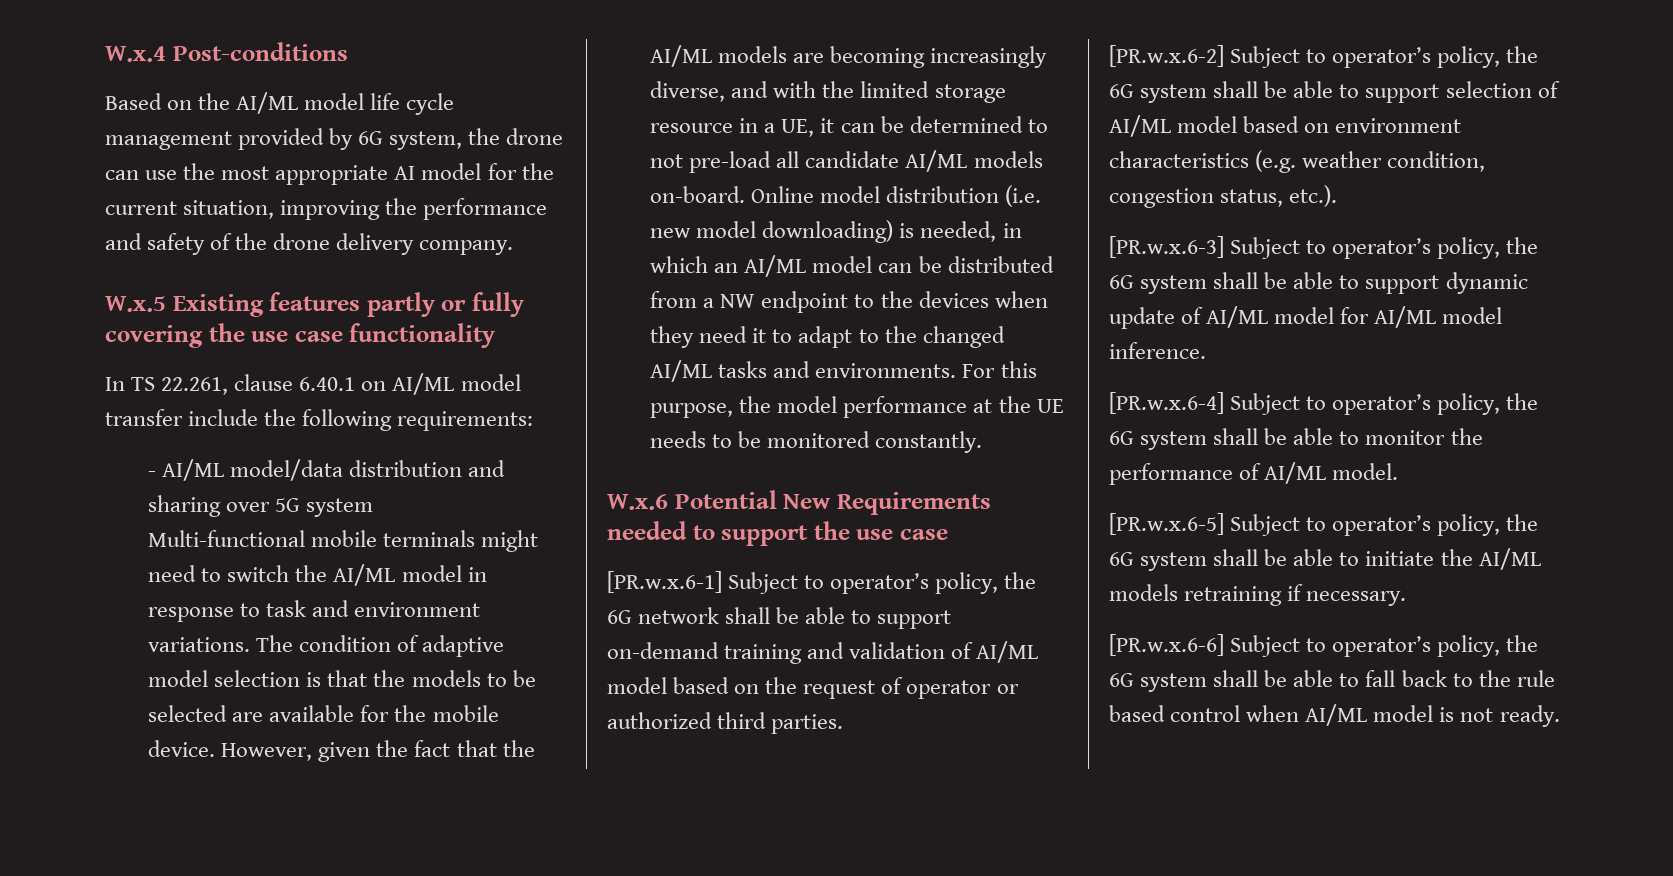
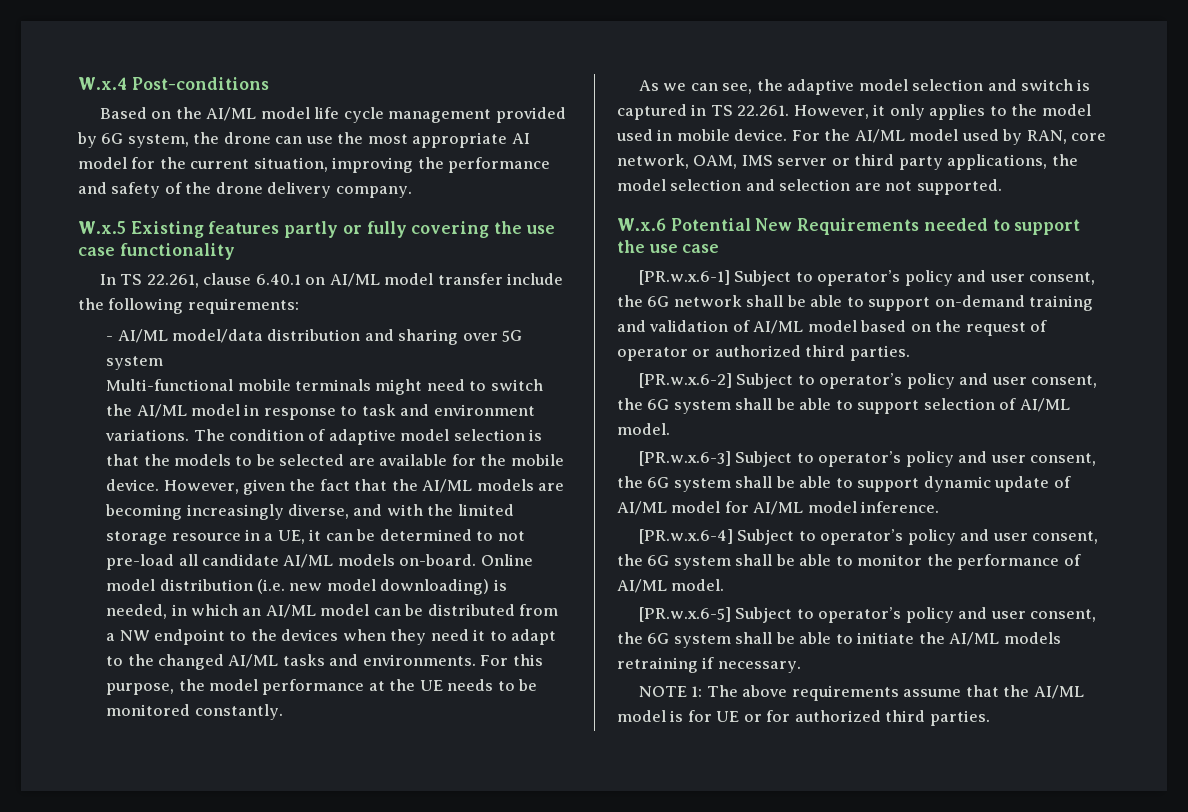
(983, 442) none -> [638,79,1091,95] [617,104,1091,120] [616,129,1107,145] [617,154,1078,170] [617,179,1002,195] // As we can see, the adaptive model selection and switch is captured in TS 22.261. However, it only applies to the model used in mobile device. For the AI/ML model used by RAN, core network, OAM, IMS server or third party applications, the model selection and selection are not supported.
[935,572,999,594] policy, -> [904,270,1096,286] policy and user consent,
[1437,46,1501,68] policy, -> [906,373,1098,389] policy and user consent,
[1177,116,1462,133] [1109,150,1486,173] [1109,185,1338,208] model based on environment characteristics (e.g. weather condition, congestion status, etc.). -> [617,423,670,435] model.
[1437,237,1501,259] policy, -> [905,451,1097,467] policy and user consent,
[1437,393,1501,415] policy, -> [907,529,1099,545] policy and user consent,
[1437,514,1501,536] policy, -> [905,607,1097,623] policy and user consent,
[1109,634,1539,657] [1109,670,1555,692] [1109,704,1560,727] [PR.w.x.6-6] Subject to operator’s policy, the 6G system shall be able to fall back to the rule based control when AI/ML model is not ready. -> [638,685,1084,701] [617,710,990,726] NOTE 1: The above requirements assume that the AI/ML model is for UE or for authorized third parties.

